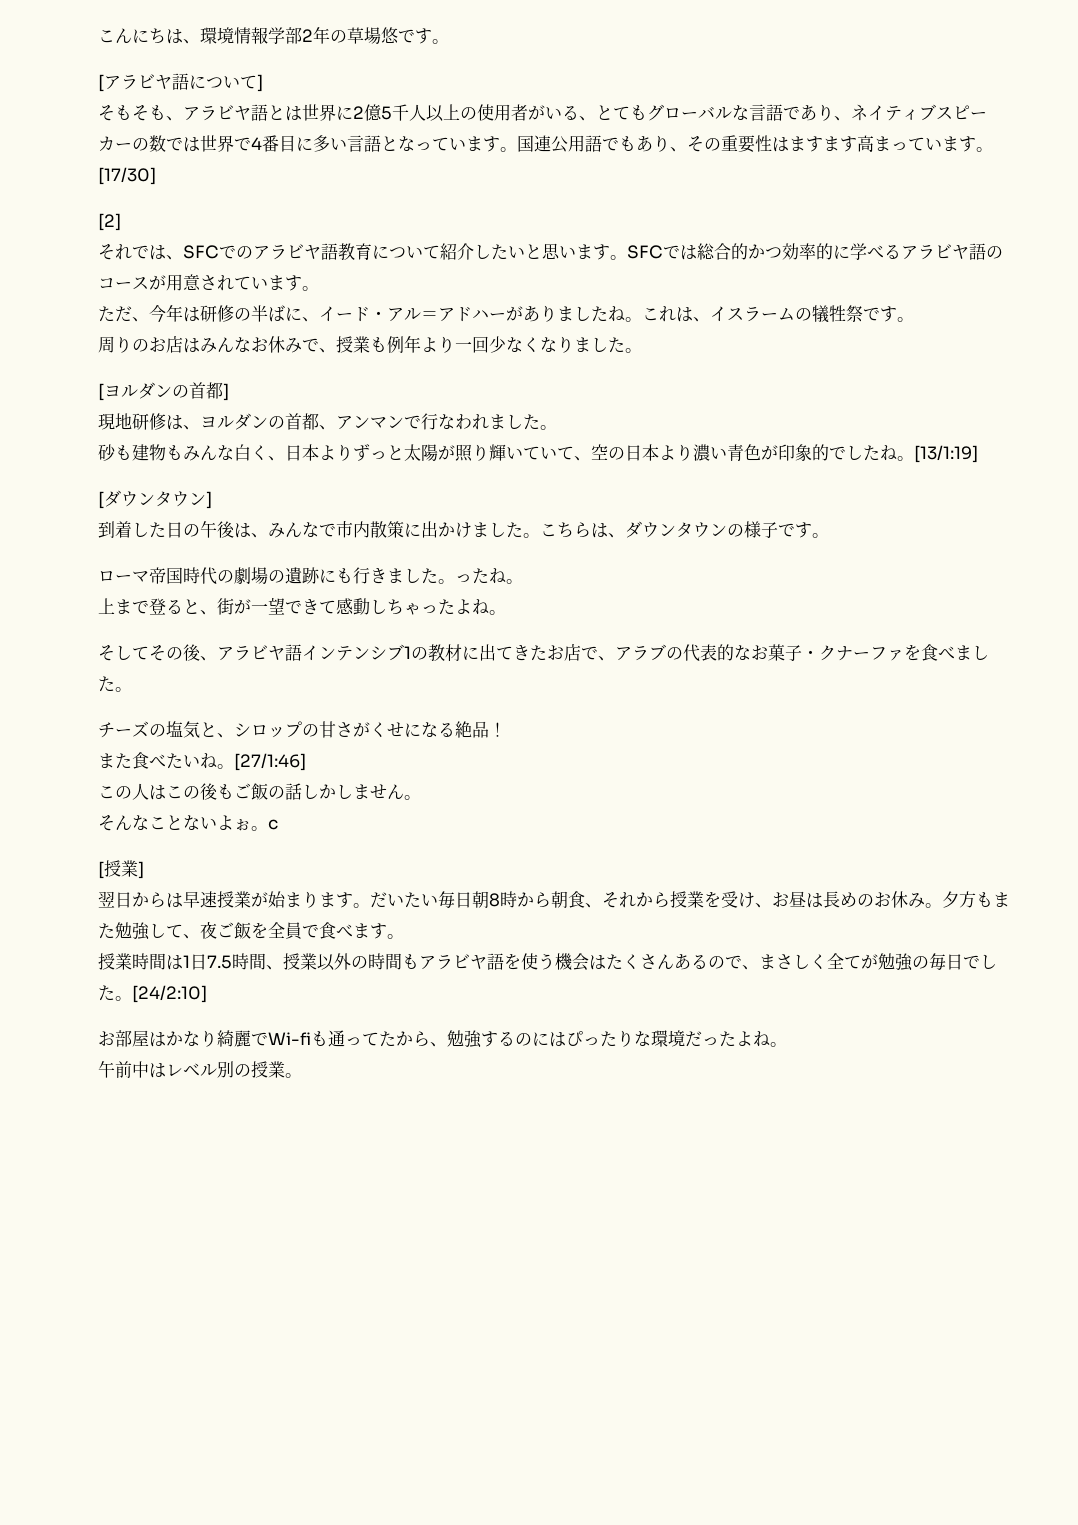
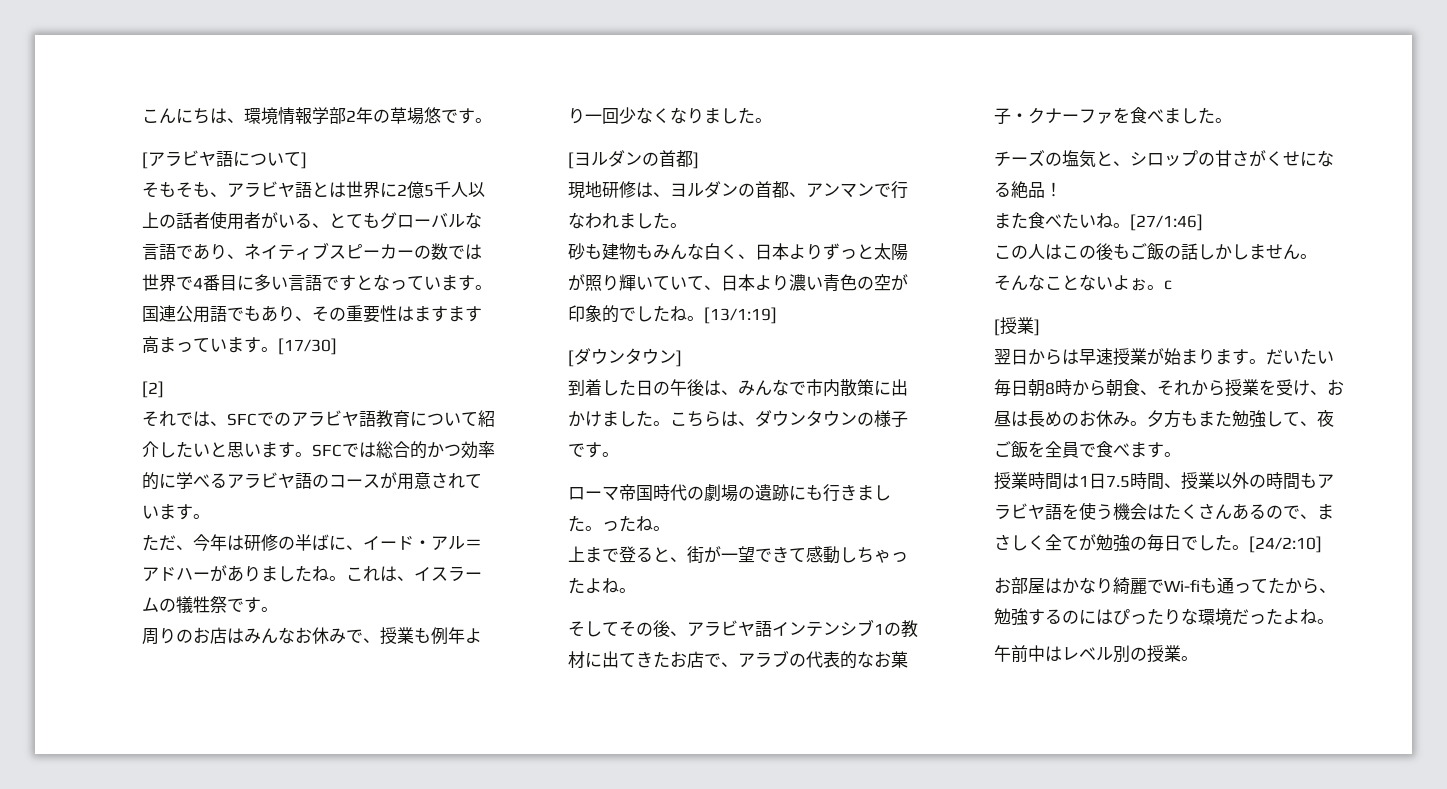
(478, 113) none -> [175,212,210,229] 話者
(382, 143) none -> [321,275,356,291] です
[591,444,626,460] 空の -> (721, 287) none
(762, 452) none -> [856,274,891,291] の空

